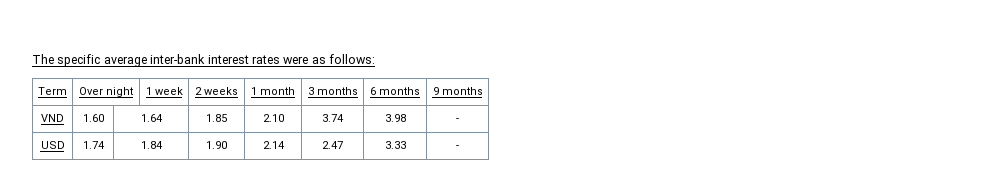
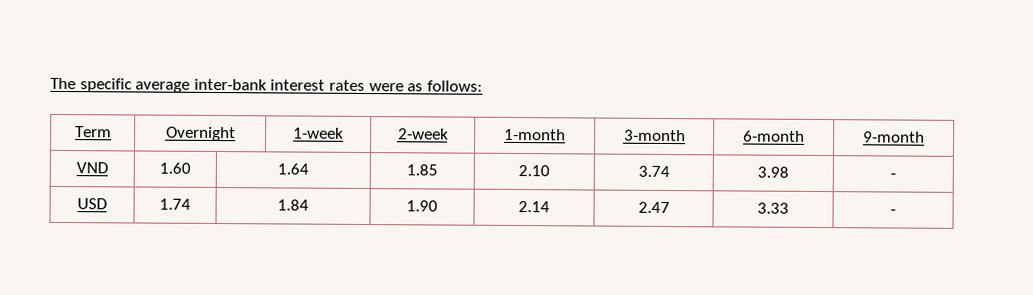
[79,87,134,97] [145,87,183,95] [195,87,238,95] [251,87,295,95] [307,87,358,95] [370,87,420,95] [432,87,483,95] Over night | 1 week | 2 weeks | 1 month | 3 months | 6 months | 9 months -> [165,126,236,142] [293,127,344,139] [397,128,449,140] [504,128,566,141] [623,129,686,142] [743,130,805,142] [863,131,925,143] Overnight | 1-week | 2-week | 1-month | 3-month | 6-month | 9-month

